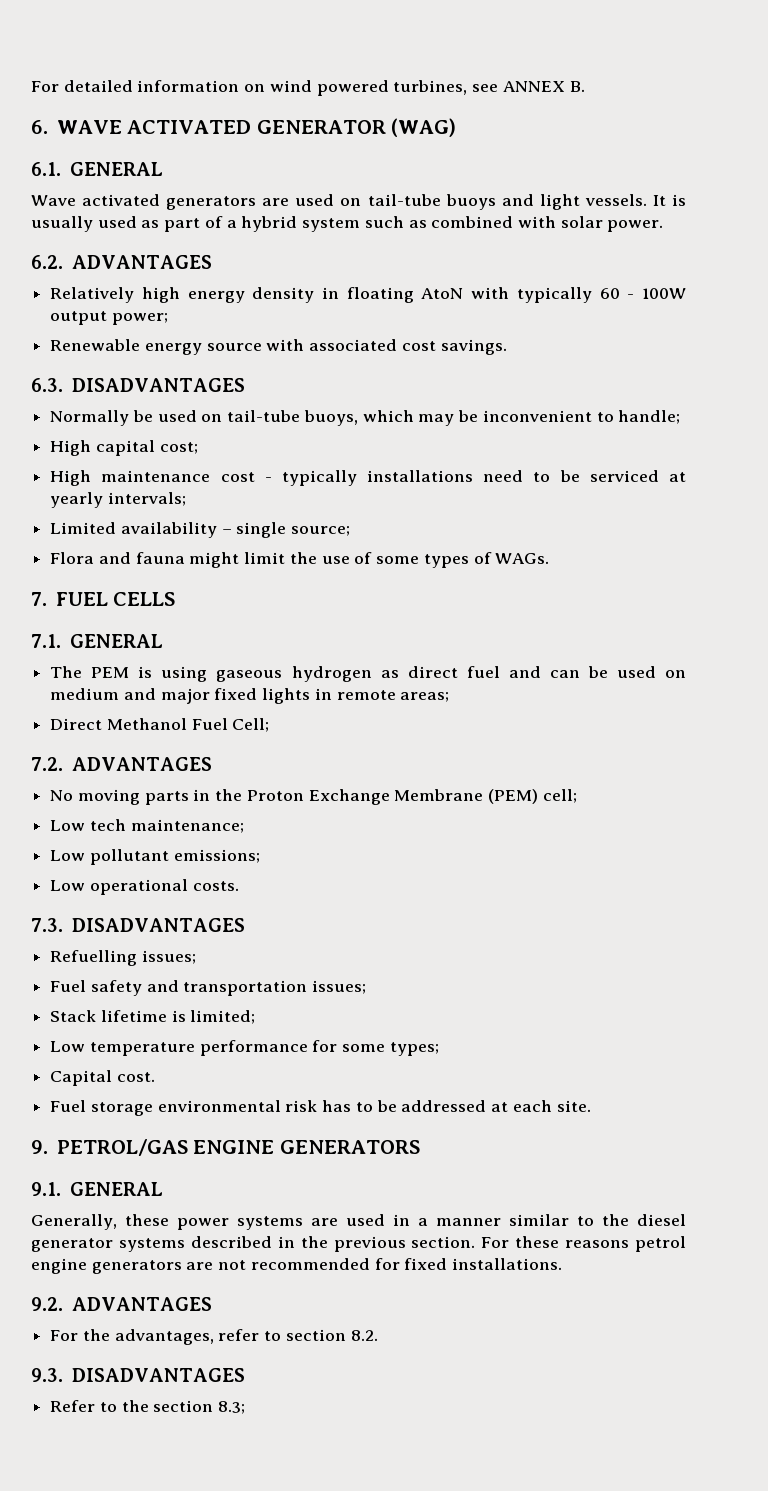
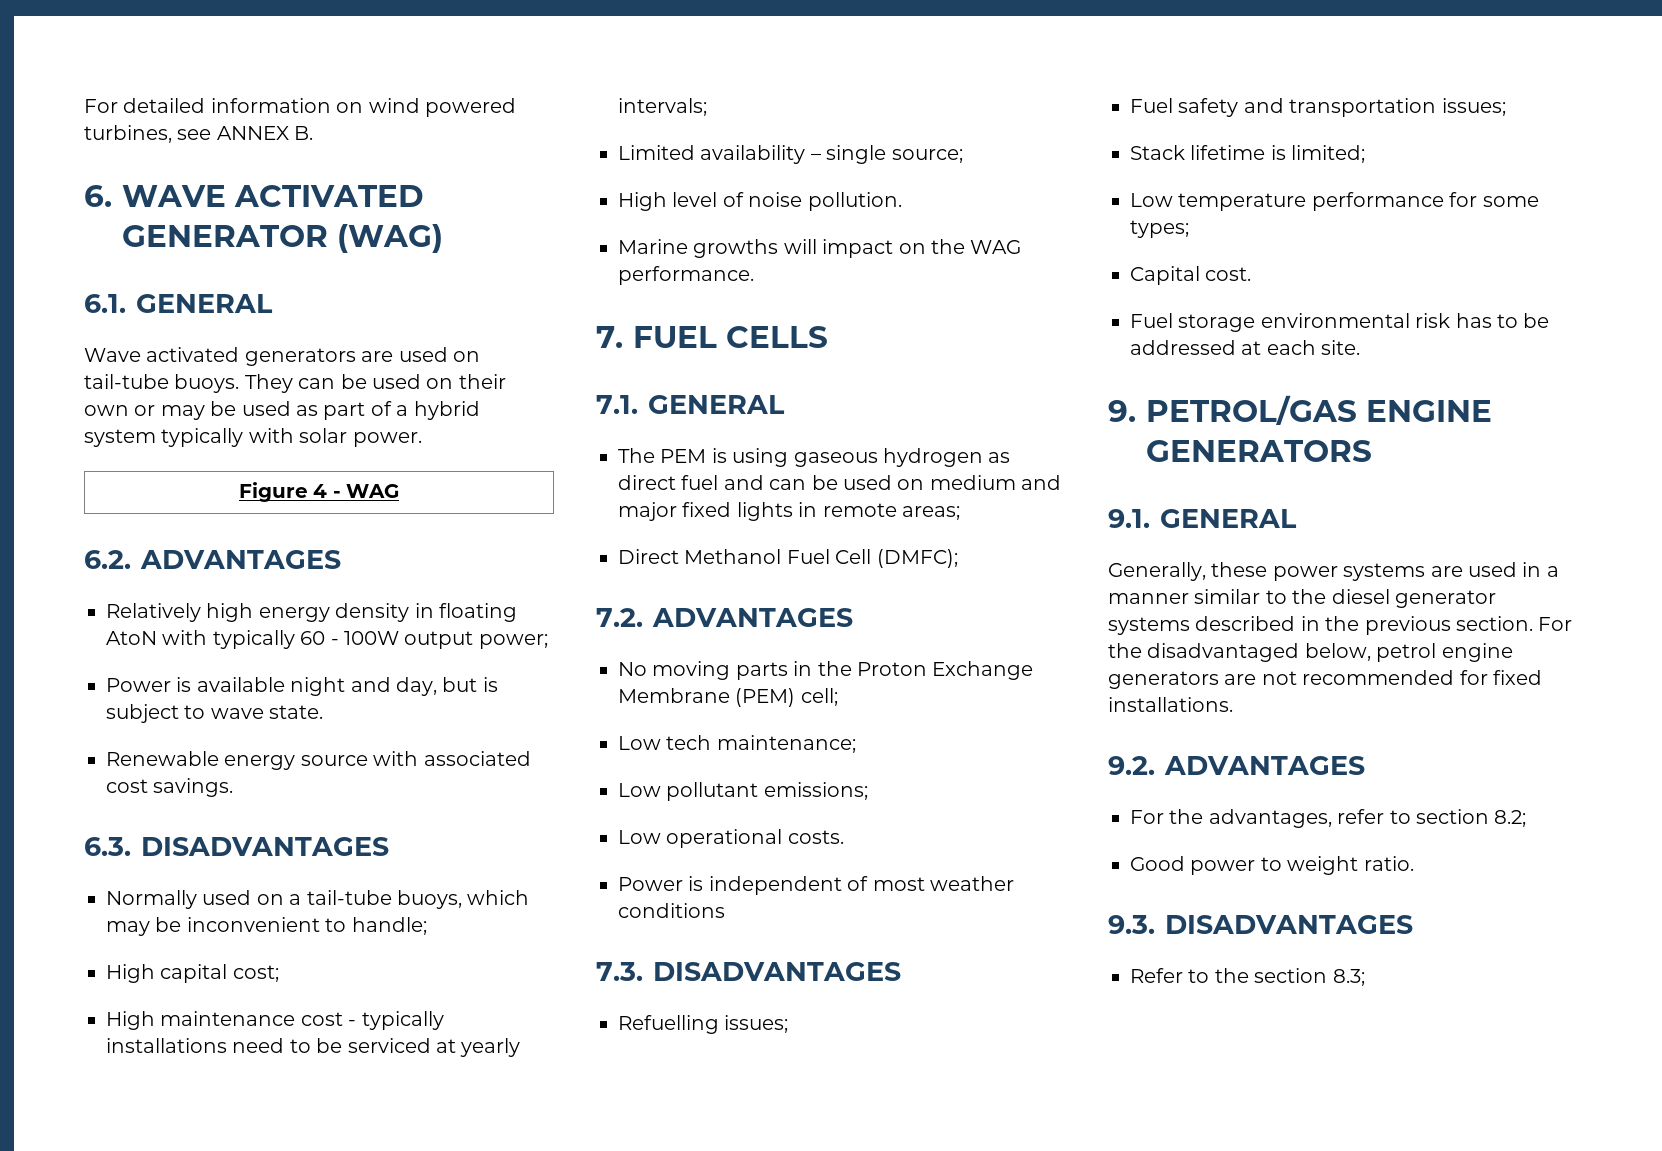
[445,194,686,210] [31,216,93,232] buoys and light vessels. It is usually -> [174,374,506,393] [84,401,237,420] buoys. They can be used on their own or may be
[364,216,514,228] such as combined -> [161,428,244,447] typically
(664, 226) none -> [238,482,400,502] // Figure 4 - WAG
(168, 319) none -> [106,677,498,696] [106,704,324,723] // Power is available night and day, but is subject to wave state.
[132,410,223,422] be used on -> [202,890,302,905] used on a
[50,552,550,568] Flora and fauna might limit the use of some types of WAGs. -> [618,192,902,211] [618,239,1022,258] [618,266,754,285] High level of noise pollution. // Marine growths will impact on the WAG performance.
[232,718,270,732] Cell; -> [835,549,958,568] Cell (DMFC);
(239, 886) none -> [618,876,1014,895] [618,903,725,918] // Power is independent of most weather conditions
[515,1236,630,1248] these reasons -> [1108,643,1371,662] the disadvantaged below,
[350,1330,378,1341] 8.2. -> [1494,810,1527,827] [1130,856,1414,875] 8.2; // Good power to weight ratio.

